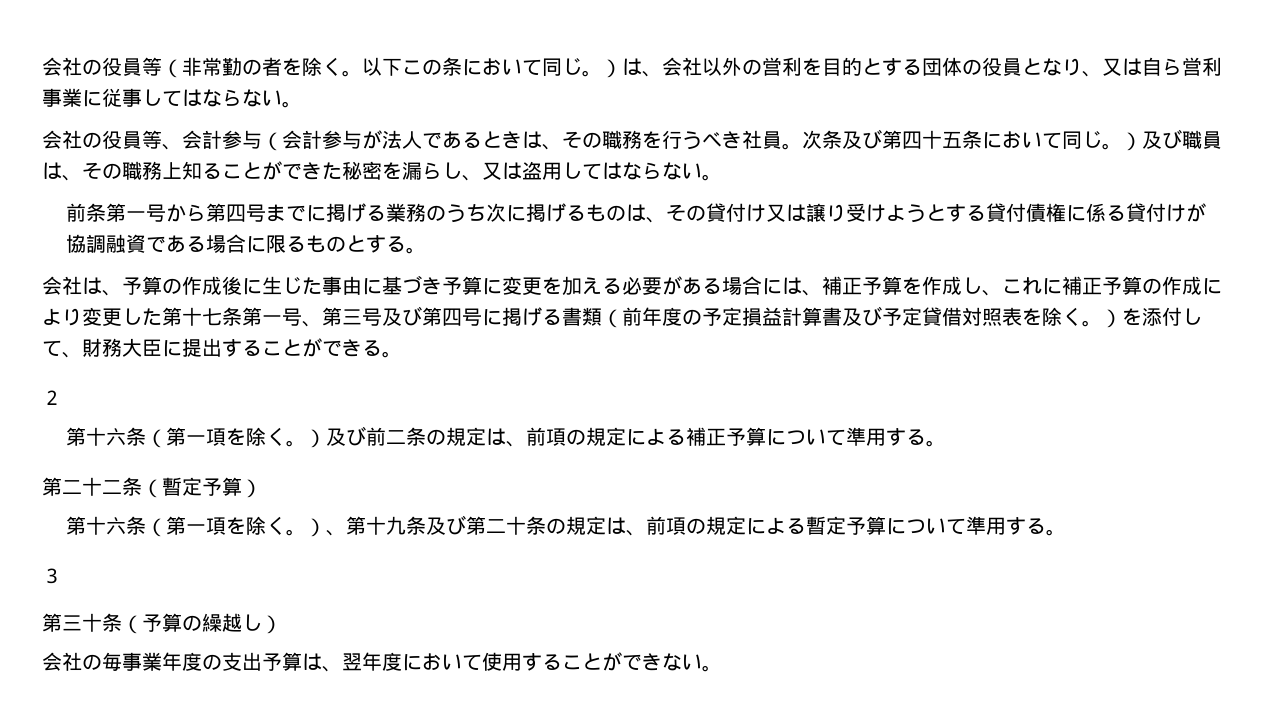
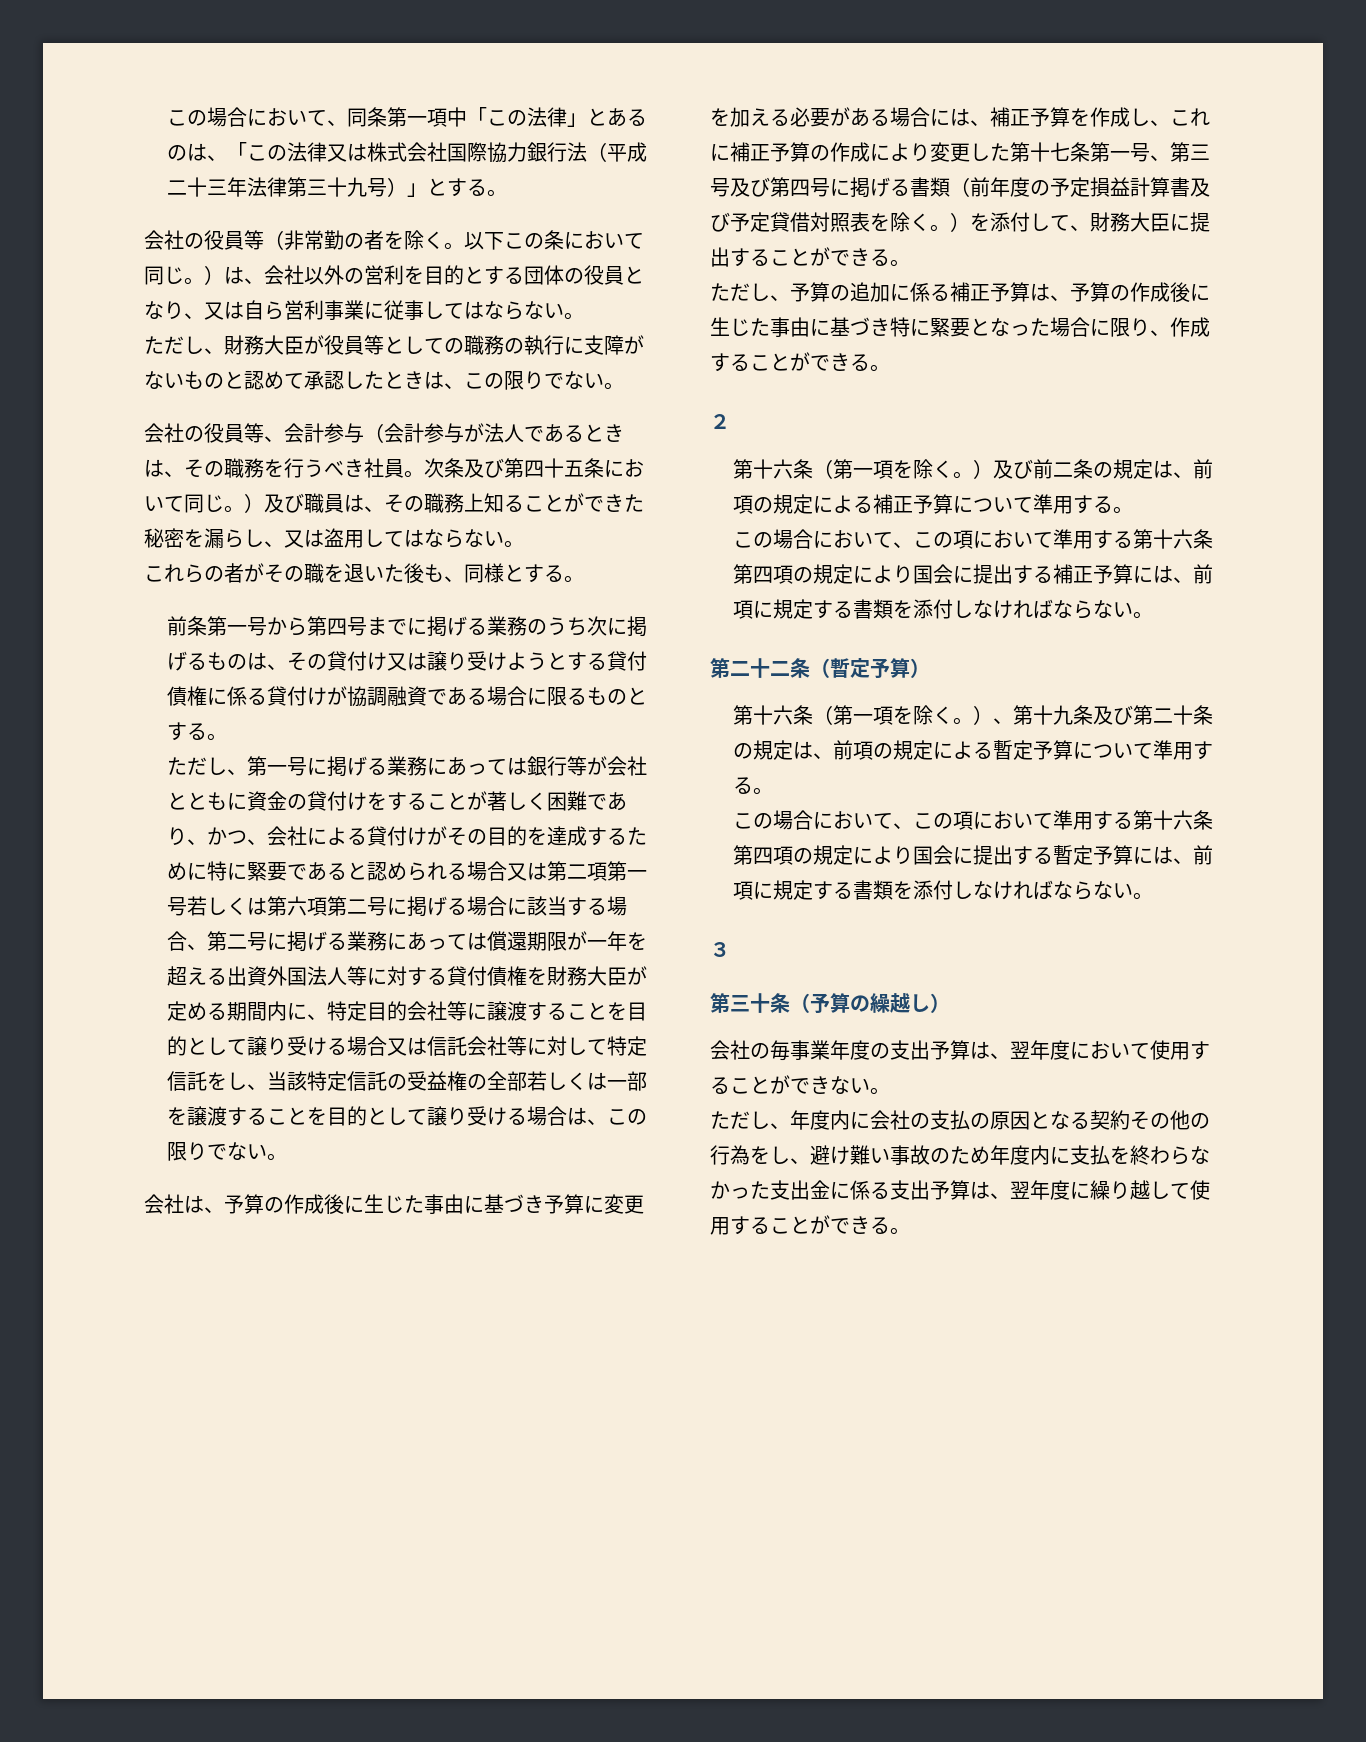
(42, 66) none -> [167,107,648,127] [167,142,648,163] [167,177,508,197] この場合において、同条第一項中「この法律」とあるのは、「この法律又は株式会社国際協力銀行法（平成二十三年法律第三十九号）」とする。 //
(302, 104) none -> [144,335,644,355] [144,370,624,390] // ただし、財務大臣が役員等としての職務の執行に支障がないものと認めて承認したときは、この限りでない。
(722, 177) none -> [144,563,584,583] // これらの者がその職を退いた後も、同様とする。
(426, 250) none -> [167,756,648,777] [167,791,628,811] [167,826,648,846] [167,861,648,881] [167,896,628,917] [167,931,648,952] [167,966,648,986] [167,1001,648,1021] [167,1036,648,1056] [167,1071,648,1091] [167,1106,648,1126] [167,1141,288,1161] // ただし、第一号に掲げる業務にあっては銀行等が会社とともに資金の貸付けをすることが著しく困難であり、かつ、会社による貸付けがその目的を達成するために特に緊要であると認められる場合又は第二項第一号若しくは第六項第二号に掲げる場合に該当する場合、第二号に掲げる業務にあっては償還期限が一年を超える出資外国法人等に対する貸付債権を財務大臣が定める期間内に、特定目的会社等に譲渡することを目的として譲り受ける場合又は信託会社等に対して特定信託をし、当該特定信託の受益権の全部若しくは一部を譲渡することを目的として譲り受ける場合は、この限りでない。
(402, 354) none -> [710,282,1210,302] [710,317,1210,337] [710,352,890,372] // ただし、予算の追加に係る補正予算は、予算の作成後に生じた事由に基づき特に緊要となった場合に限り、作成することができる。
(946, 443) none -> [733,529,1214,549] [733,564,1214,584] [733,599,1154,619] // この場合において、この項において準用する第十六条第四項の規定により国会に提出する補正予算には、前項に規定する書類を添付しなければならない。
(1066, 532) none -> [733,810,1214,830] [733,845,1214,865] [733,880,1154,900] // この場合において、この項において準用する第十六条第四項の規定により国会に提出する暫定予算には、前項に規定する書類を添付しなければならない。
(722, 668) none -> [710,1110,1210,1130] [710,1145,1210,1165] [710,1180,1210,1200] [710,1215,910,1235] // ただし、年度内に会社の支払の原因となる契約その他の行為をし、避け難い事故のため年度内に支払を終わらなかった支出金に係る支出予算は、翌年度に繰り越して使用することができる。

